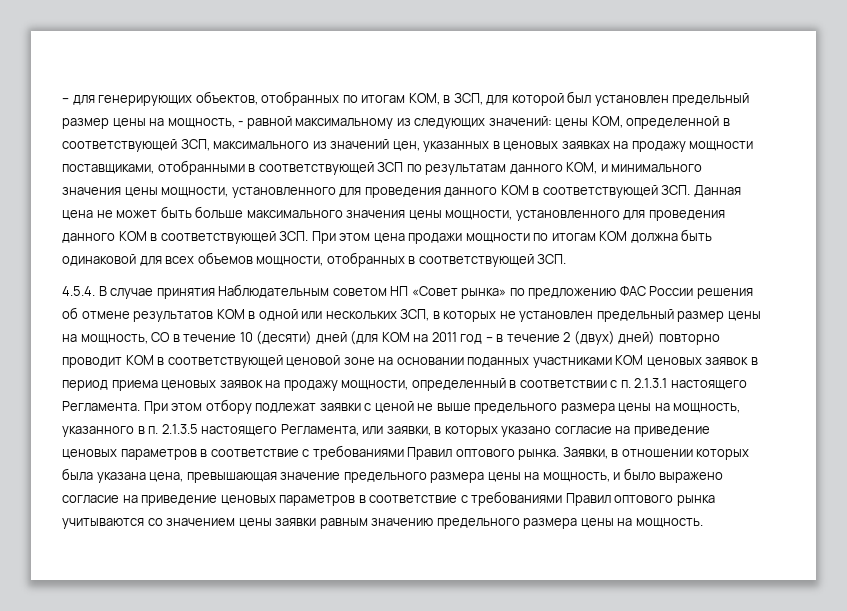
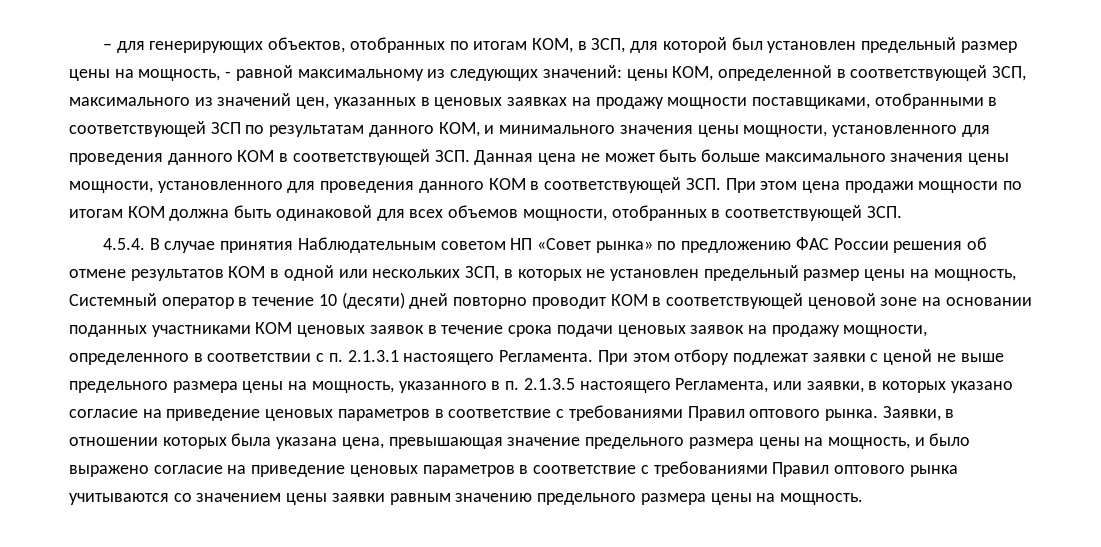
[151,332,171,342] СО -> [69,293,234,309] Системный оператор
[350,331,656,345] (для КОМ на 2011 год – в течение 2 (двух) дней) -> (449, 301) none
[62,380,158,391] период приема -> [441,325,613,337] течение срока подачи
[411,378,506,391] определенный -> [69,353,189,365] определенного

